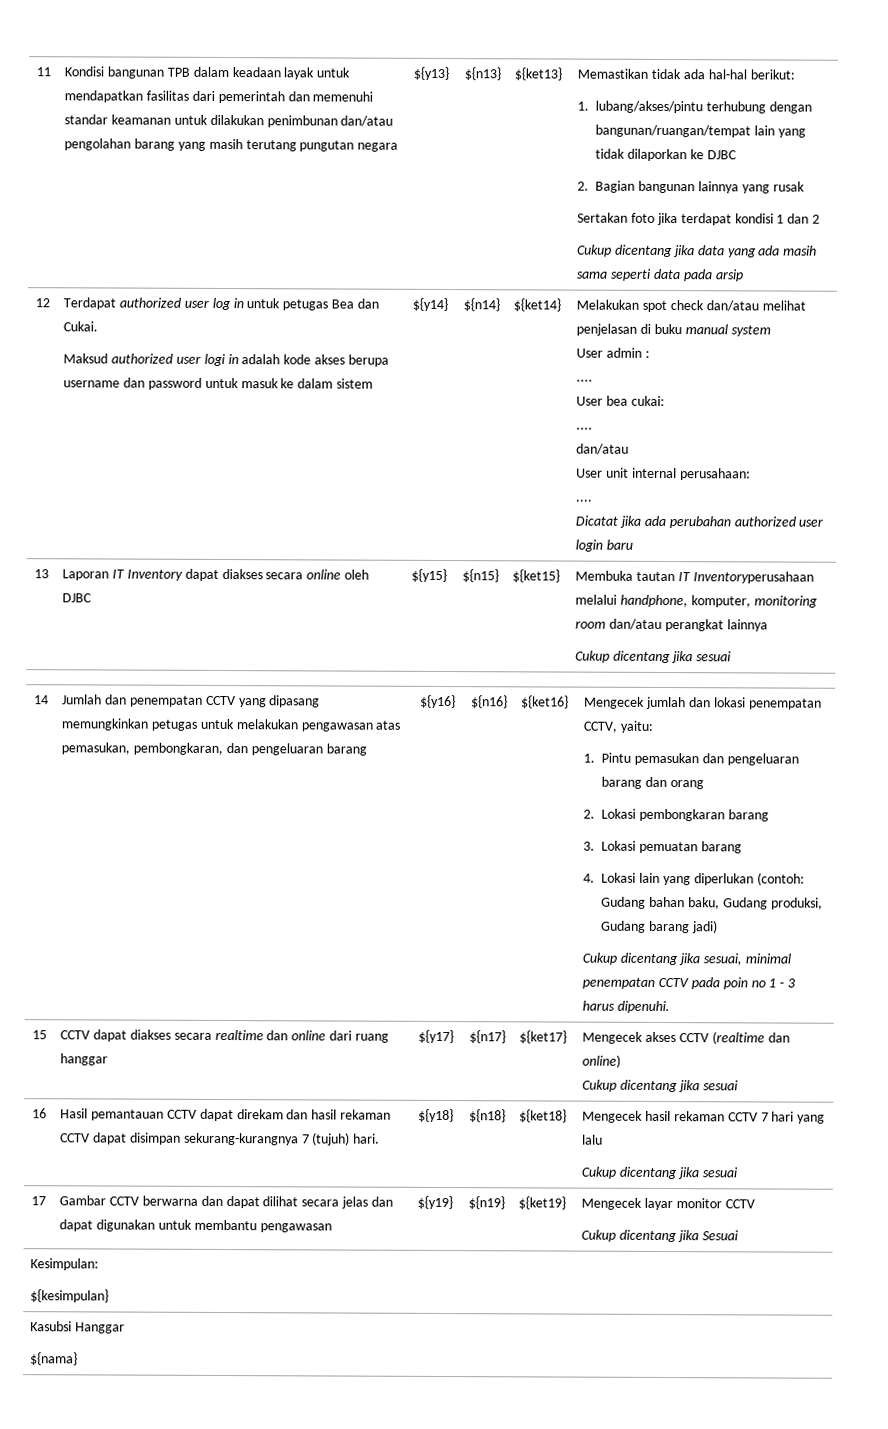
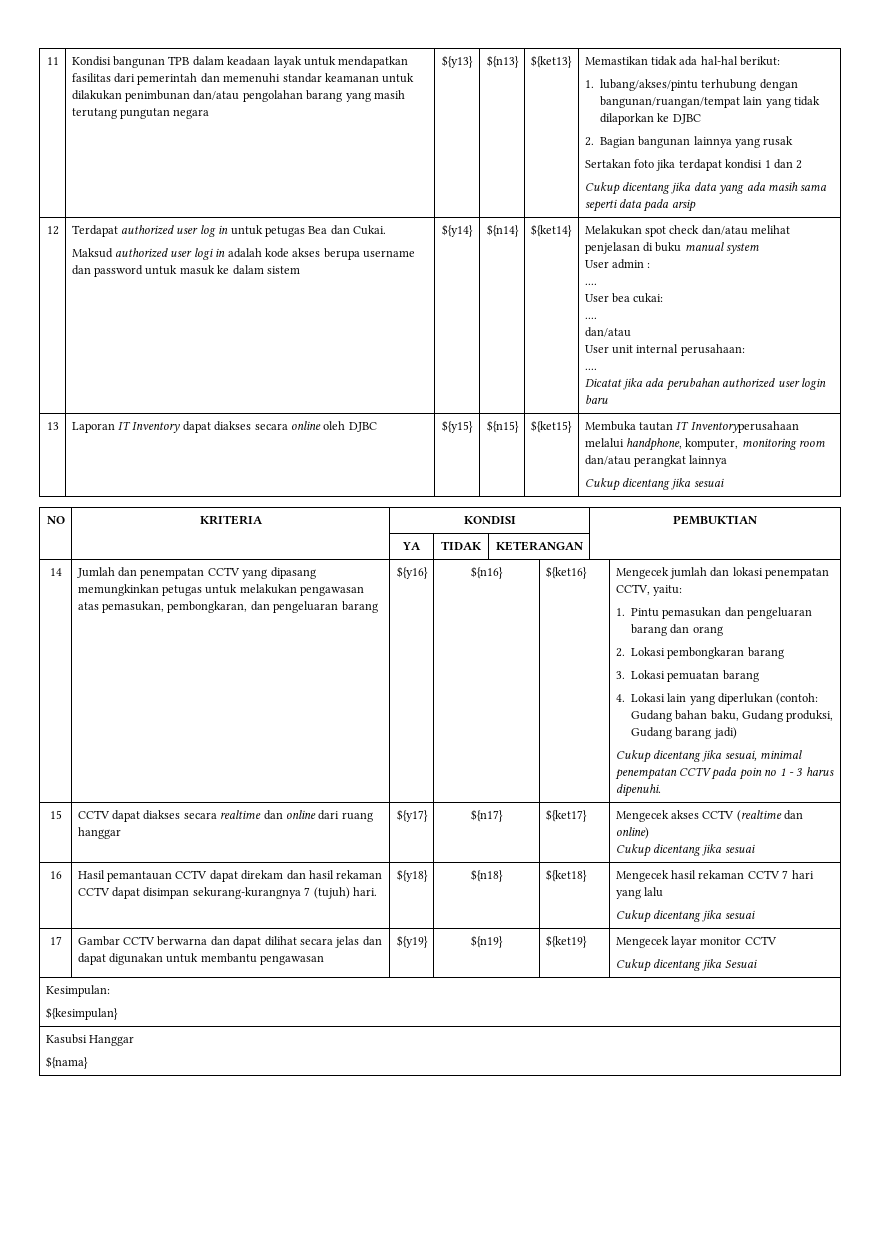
(732, 656) none -> [46,516,65,524] [199,515,263,525] [463,516,516,524] [673,515,757,525] [402,542,421,550] [441,541,482,550] [495,541,583,551] // NO | KRITERIA | KONDISI | PEMBUKTIAN // | | YA | TIDAK | KETERANGAN |

